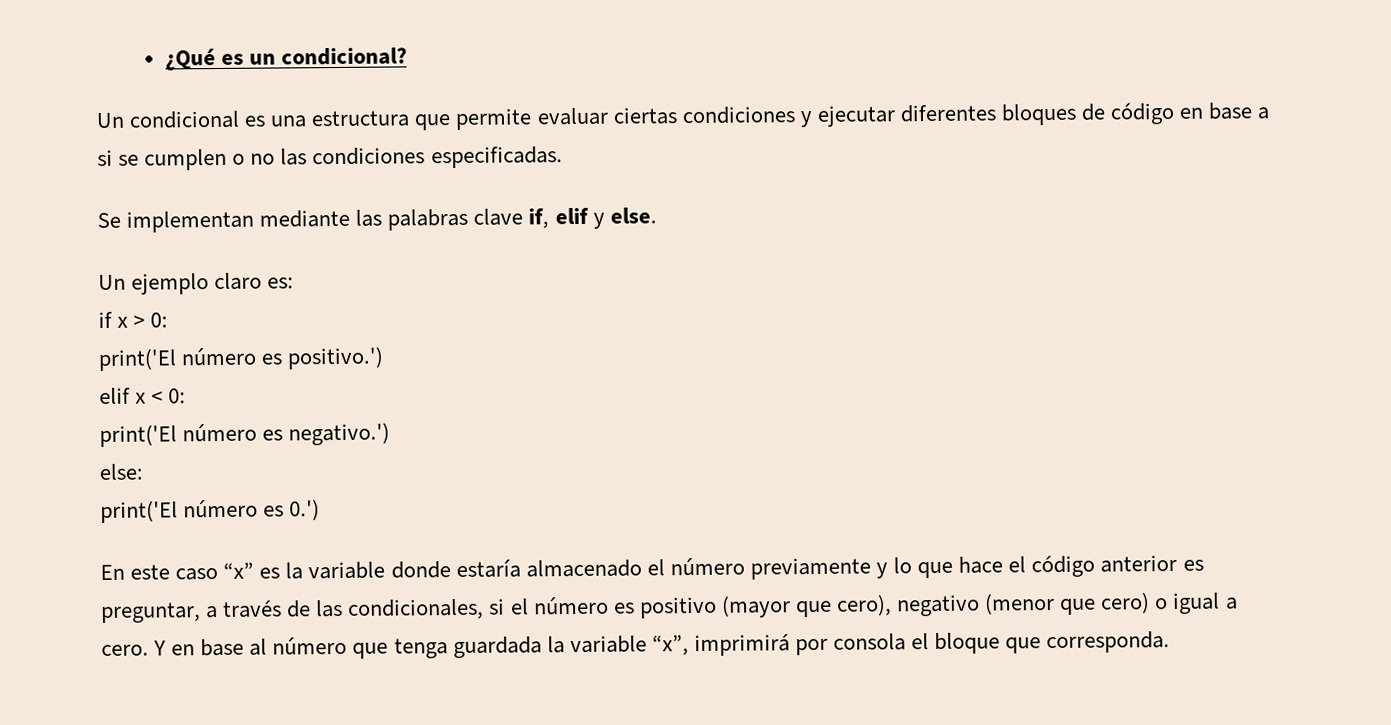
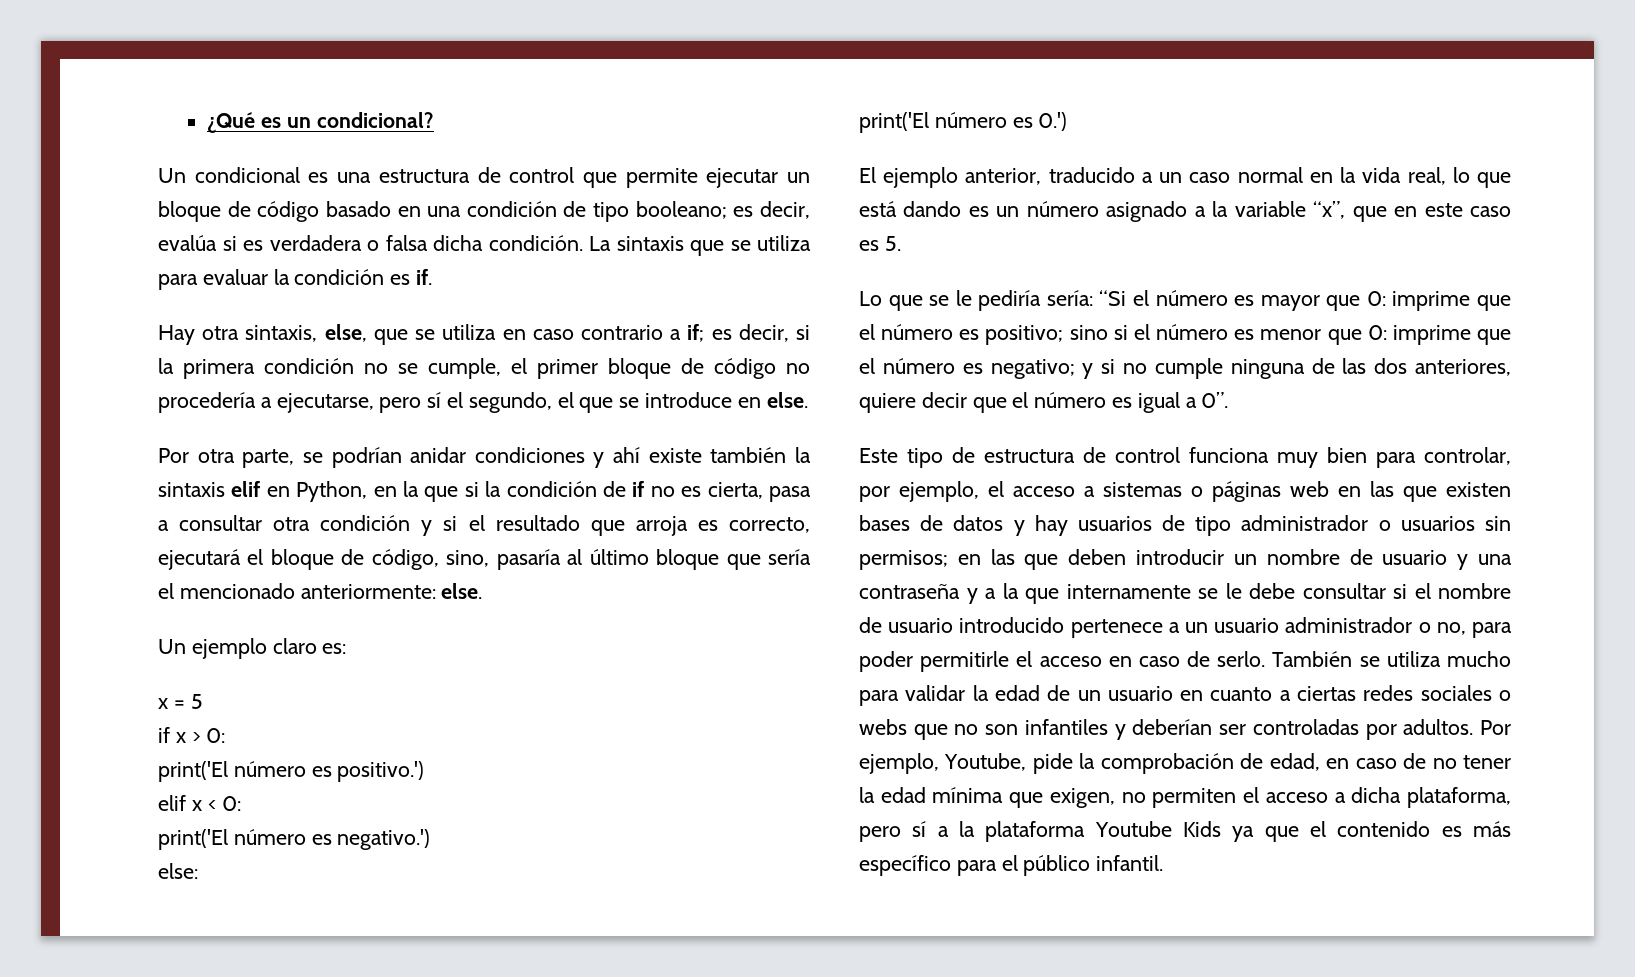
[414,101,1270,131] [97,146,563,171] [97,207,605,233] que permite evaluar ciertas condiciones y ejecutar diferentes bloques de código en base a si se cumplen o no las condiciones especificadas. // Se implementan mediante las palabras clave if, elif y -> [477,167,810,188] [158,201,811,222] [158,235,811,256] [158,269,433,290] [158,324,811,345] [158,358,810,379] [158,392,808,413] [158,447,811,468] [158,481,811,502] [158,515,810,536] [158,549,811,570] [158,583,436,599] de control que permite ejecutar un bloque de código basado en una condición de tipo booleano; es decir, evalúa si es verdadera o falsa dicha condición. La sintaxis que se utiliza para evaluar la condición es if. // Hay otra sintaxis, else, que se utiliza en caso contrario a if; es decir, si la primera condición no se cumple, el primer bloque de código no procedería a ejecutarse, pero sí el segundo, el que se introduce en else. // Por otra parte, se podrían anidar condiciones y ahí existe también la sintaxis elif en Python, en la que si la condición de if no es cierta, pasa a consultar otra condición y si el resultado que arroja es correcto, ejecutará el bloque de código, sino, pasaría al último bloque que sería el mencionado anteriormente:
(295, 283) none -> [158,694,203,709] // x = 5
[100,554,1204,581] [100,592,1238,623] [101,631,1171,659] En este caso “x” es la variable donde estaría almacenado el número previamente y lo que hace el código anterior es preguntar, a través de las condicionales, si el número es positivo (mayor que cero), negativo (menor que cero) o igual a cero. Y en base al número que tenga guardada la variable “x”, imprimirá por consola el bloque que corresponda. -> [859,167,1511,188] [859,201,1511,222] [859,236,901,251] [859,290,1511,311] [859,324,1511,345] [859,358,1511,379] [859,392,1229,413] [859,447,1512,468] [859,481,1511,502] [859,515,1511,536] [859,549,1512,570] [859,583,1511,604] [859,617,1512,638] [859,651,1511,672] [859,685,1511,706] [859,719,1511,740] [859,753,1511,774] [859,787,1511,808] [859,821,1511,842] [859,855,1164,876] El ejemplo anterior, traducido a un caso normal en la vida real, lo que está dando es un número asignado a la variable “x”, que en este caso es 5. // Lo que se le pediría sería: “Si el número es mayor que 0: imprime que el número es positivo; sino si el número es menor que 0: imprime que el número es negativo; y si no cumple ninguna de las dos anteriores, quiere decir que el número es igual a 0”. // Este tipo de estructura de control funciona muy bien para controlar, por ejemplo, el acceso a sistemas o páginas web en las que existen bases de datos y hay usuarios de tipo administrador o usuarios sin permisos; en las que deben introducir un nombre de usuario y una contraseña y a la que internamente se le debe consultar si el nombre de usuario introducido pertenece a un usuario administrador o no, para poder permitirle el acceso en caso de serlo. También se utiliza mucho para validar la edad de un usuario en cuanto a ciertas redes sociales o webs que no son infantiles y deberían ser controladas por adultos. Por ejemplo, Youtube, pide la comprobación de edad, en caso de no tener la edad mínima que exigen, no permiten el acceso a dicha plataforma, pero sí a la plataforma Youtube Kids ya que el contenido es más específico para el público infantil.

